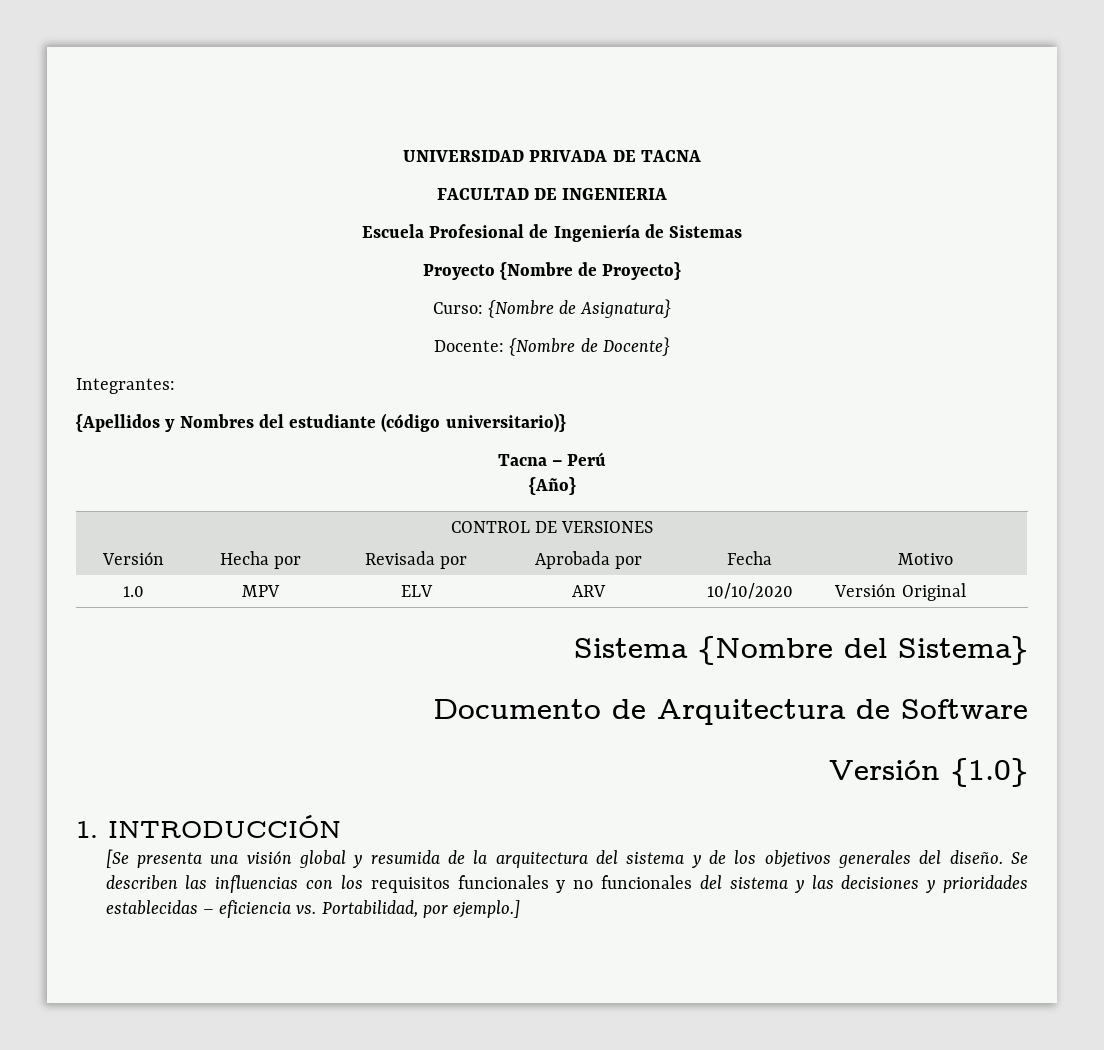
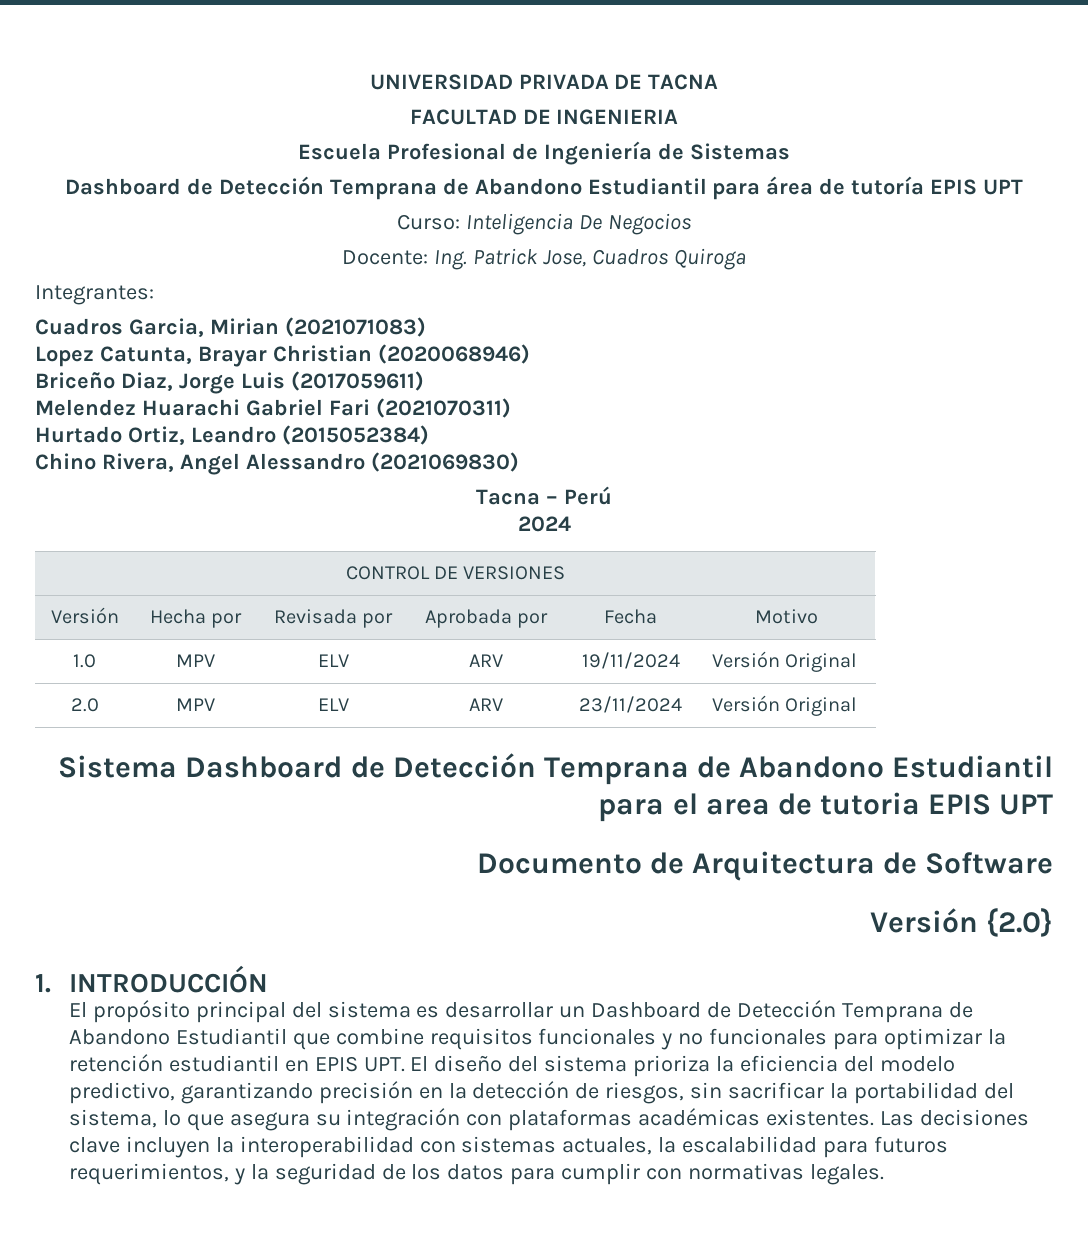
[422,262,682,280] [432,299,672,318] [434,337,670,356] [76,378,175,394] [76,413,566,432] Proyecto {Nombre de Proyecto} // Curso: {Nombre de Asignatura} // Docente: {Nombre de Docente} // Integrantes: // {Apellidos y Nombres del estudiante (código universitario)} -> [64,176,1024,200] [397,213,691,235] [342,248,746,270] [35,285,154,305] [35,317,426,337] [35,344,530,367] [35,371,424,394] [35,398,511,418] [35,425,429,445] [35,452,519,475] Dashboard de Detección Temprana de Abandono Estudiantil para área de tutoría EPIS UPT // Curso: Inteligencia De Negocios // Docente: Ing. Patrick Jose, Cuadros Quiroga // Integrantes: // Cuadros Garcia, Mirian (2021071083) // Lopez Catunta, Brayar Christian (2020068946) // Briceño Diaz, Jorge Luis (2017059611) // Melendez Huarachi Gabriel Fari (2021070311) // Hurtado Ortiz, Leandro (2015052384) // Chino Rivera, Angel Alessandro (2021069830)
[528,477,576,495] {Año} -> [517,516,571,532] 2024
[706,583,793,599] [834,583,966,601] [574,636,1028,665] 10/10/2020 | Versión Original // Sistema {Nombre del Sistema} -> [581,652,680,669] [711,651,858,672] [70,698,99,712] [176,698,215,711] [317,698,349,711] [469,698,503,711] [579,696,682,713] [711,695,858,716] [58,753,1054,785] [598,792,1054,822] 19/11/2024 | Versión Original // 2.0 | MPV | ELV | ARV | 23/11/2024 | Versión Original // Sistema Dashboard de Detección Temprana de Abandono Estudiantil para el area de tutoria EPIS UPT
[951,758,1028,787] {1.0} -> [986,908,1053,937] {2.0}
[105,849,1028,868] [105,875,363,893] [Se presenta una visión global y resumida de la arquitectura del sistema y de los objetivos generales del diseño. Se describen las influencias con los -> [68,1000,974,1023] [68,1028,424,1050] El propósito principal del sistema es desarrollar un Dashboard de Detección Temprana de Abandono Estudiantil que combine
[699,875,1028,893] [105,900,521,918] del sistema y las decisiones y prioridades establecidas – eficiencia vs. Portabilidad, por ejemplo.] -> [833,1028,1007,1050] [68,1054,955,1077] [68,1081,1015,1104] [68,1108,1030,1131] [68,1136,949,1158] [68,1163,885,1185] para optimizar la retención estudiantil en EPIS UPT. El diseño del sistema prioriza la eficiencia del modelo predictivo, garantizando precisión en la detección de riesgos, sin sacrificar la portabilidad del sistema, lo que asegura su integración con plataformas académicas existentes. Las decisiones clave incluyen la interoperabilidad con sistemas actuales, la escalabilidad para futuros requerimientos, y la seguridad de los datos para cumplir con normativas legales.

